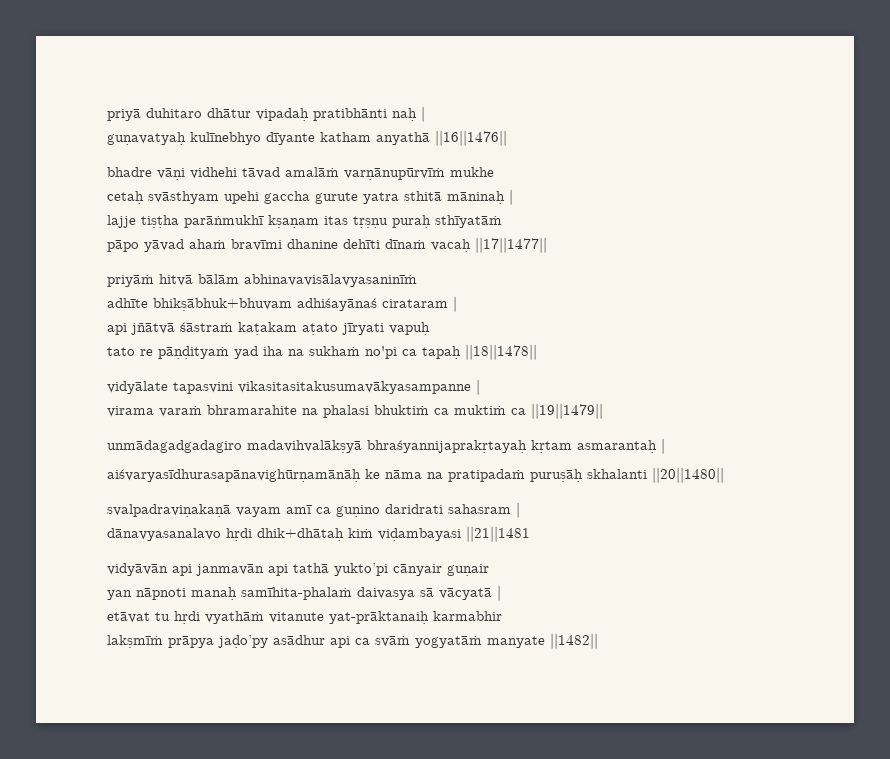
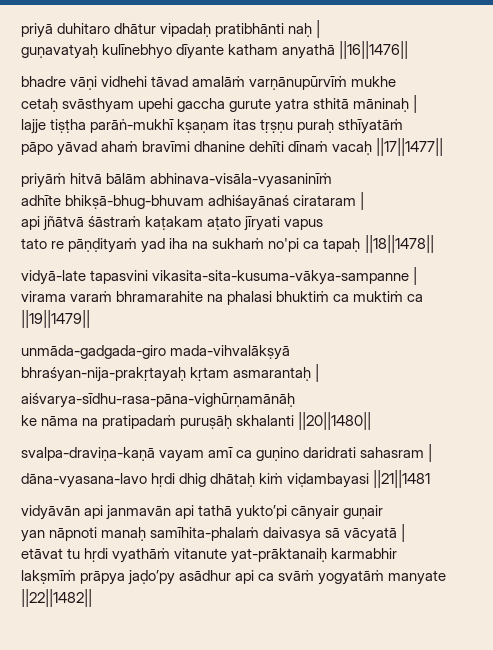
[184,215,264,228] parāṅmukhī -> [90,119,175,133] parāṅ-mukhī
[244,274,417,287] abhinavavisālavyasaninīṁ -> [150,173,333,188] abhinava-visāla-vyasaninīṁ
[153,298,292,311] bhikṣābhuk+bhuvam -> [65,195,205,209] bhikṣā-bhug-bhuvam
[389,322,430,335] vapuḥ -> [284,219,324,230] vapus
[107,381,471,394] vidyālate tapasvini vikasitasitakusumavākyasampanne -> [21,270,410,285] vidyā-late tapasvini vikasita-sita-kusuma-vākya-sampanne
[107,440,527,453] unmādagadgadagiro madavihvalākṣyā bhraśyannijaprakṛtayaḥ -> [21,345,291,360] [21,367,186,382] unmāda-gadgada-giro mada-vihvalākṣyā // bhraśyan-nija-prakṛtayaḥ
[107,469,361,482] aiśvaryasīdhurasapānavighūrṇamānāḥ -> [21,393,295,408] aiśvarya-sīdhu-rasa-pāna-vighūrṇamānāḥ //
[107,504,231,517] svalpadraviṇakaṇā -> [21,447,155,461] svalpa-draviṇa-kaṇā
[107,528,344,541] dānavyasanalavo hṛdi dhik+dhātaḥ -> [21,473,256,488] dāna-vyasana-lavo hṛdi dhig dhātaḥ
[550,633,598,649] ||1482|| -> [21,589,92,607] ||22||1482||

